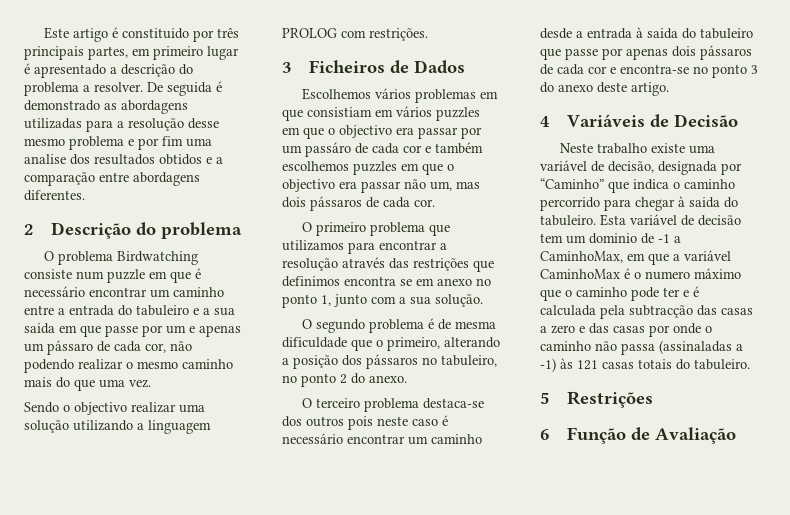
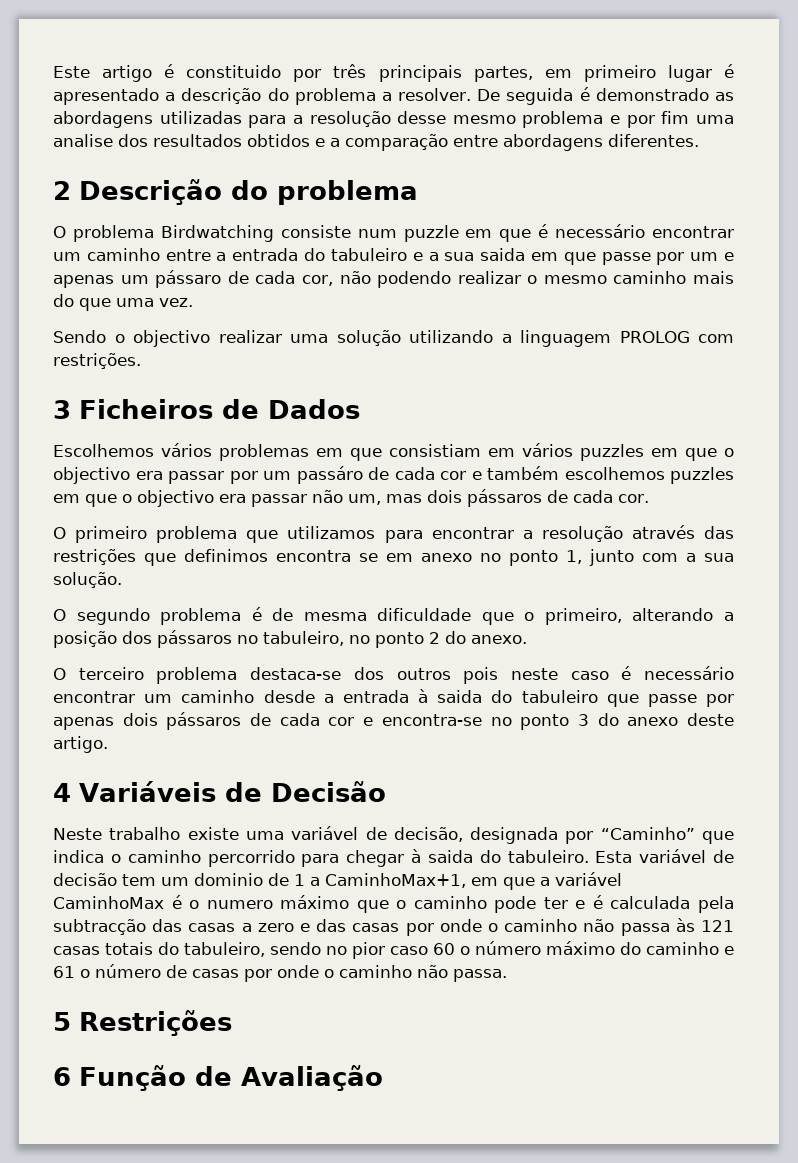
[658,234,681,243] [540,251,623,263] -1 a CaminhoMax, -> [294,873,466,888] 1 a CaminhoMax+1,
[659,340,743,354] [540,358,556,372] (assinaladas a -1) -> (670, 929) none
[694,359,750,370] tabuleiro. -> [184,941,734,959] [53,964,507,982] tabuleiro, sendo no pior caso 60 o número máximo do caminho e 61 o número de casas por onde o caminho não passa.

